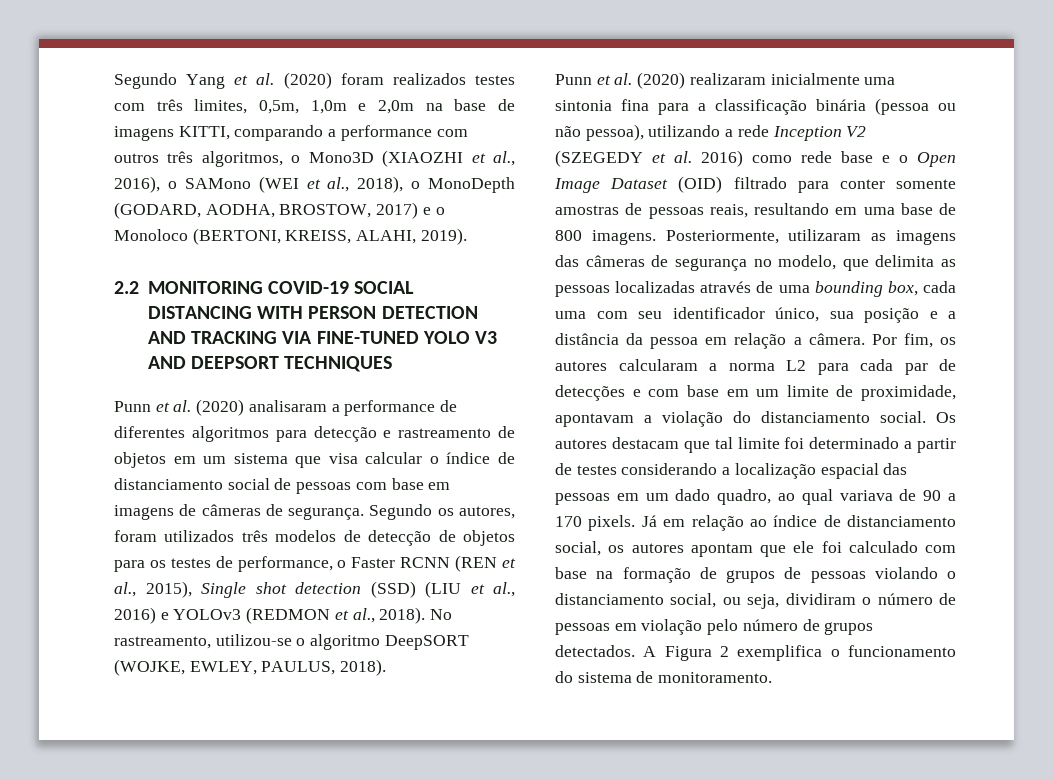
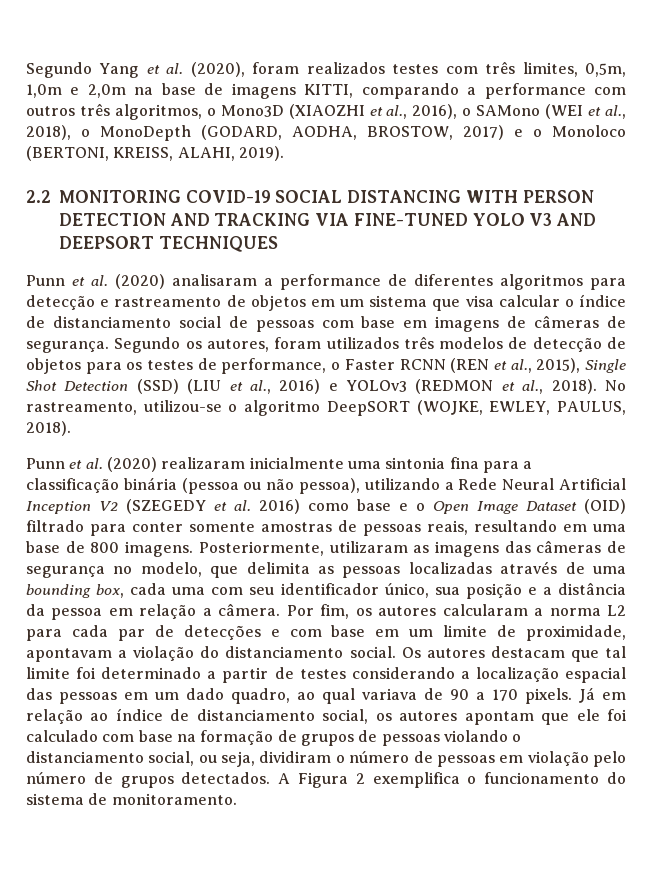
[283,72,332,89] (2020) -> [190,62,245,77] (2020),
[255,582,361,594] shot detection -> [26,380,129,391] Shot Detection
[737,125,769,137] rede -> [458,478,626,490] Rede Neural Artificial
[801,151,832,163] rede -> (349, 507) none

